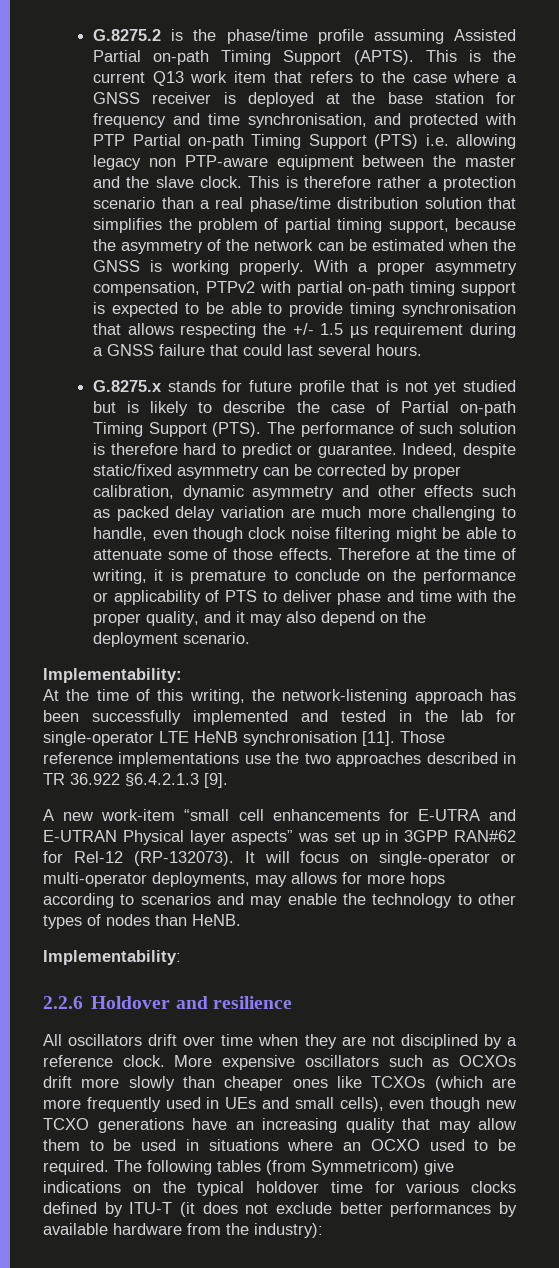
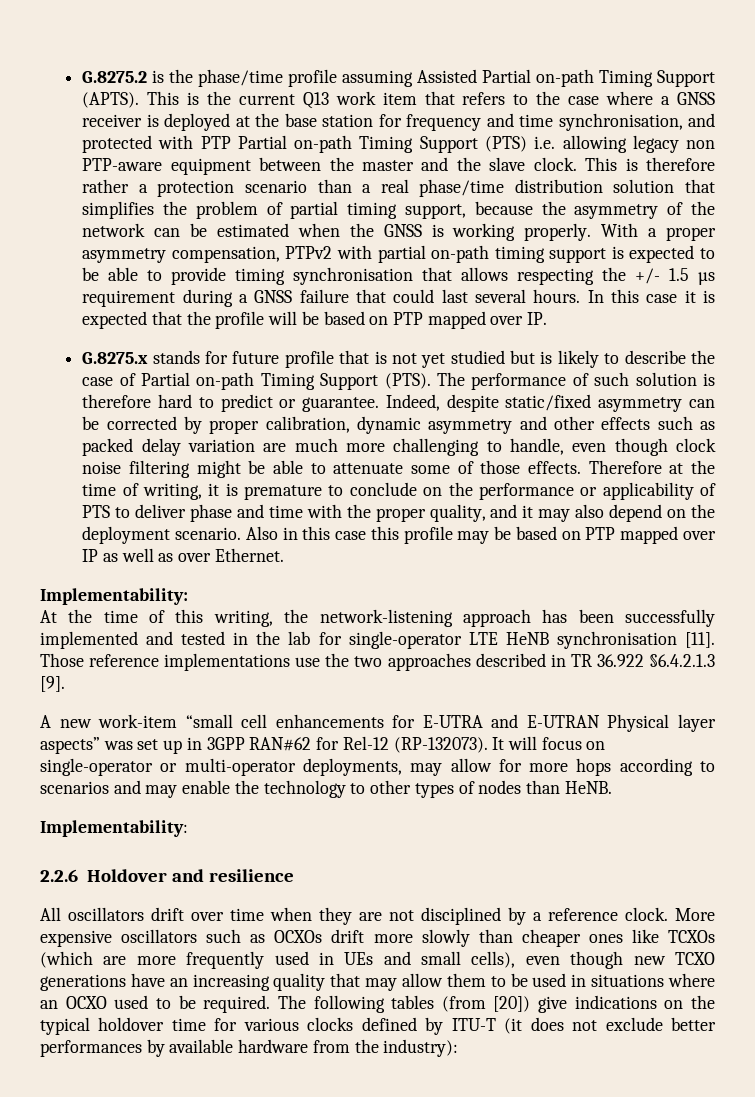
(423, 350) none -> [587,289,715,303] [82,311,548,329] In this case it is expected that the profile will be based on PTP mapped over IP.
(251, 638) none -> [245,526,716,544] [82,548,284,562] Also in this case this profile may be based on PTP mapped over IP as well as over Ethernet.
[291,872,337,884] allows -> [450,758,492,772] allow
[311,1160,419,1175] Symmetricom) -> [493,996,531,1012] [20])

